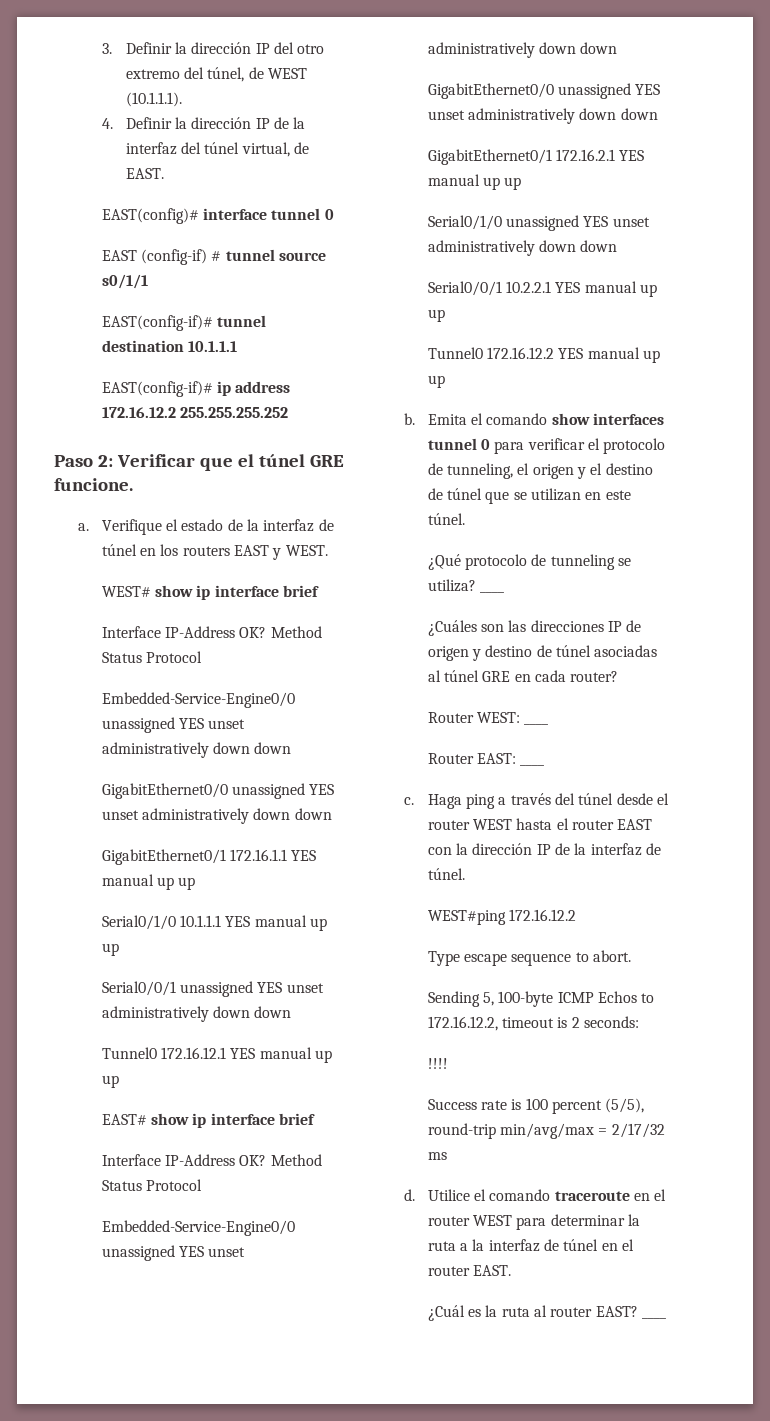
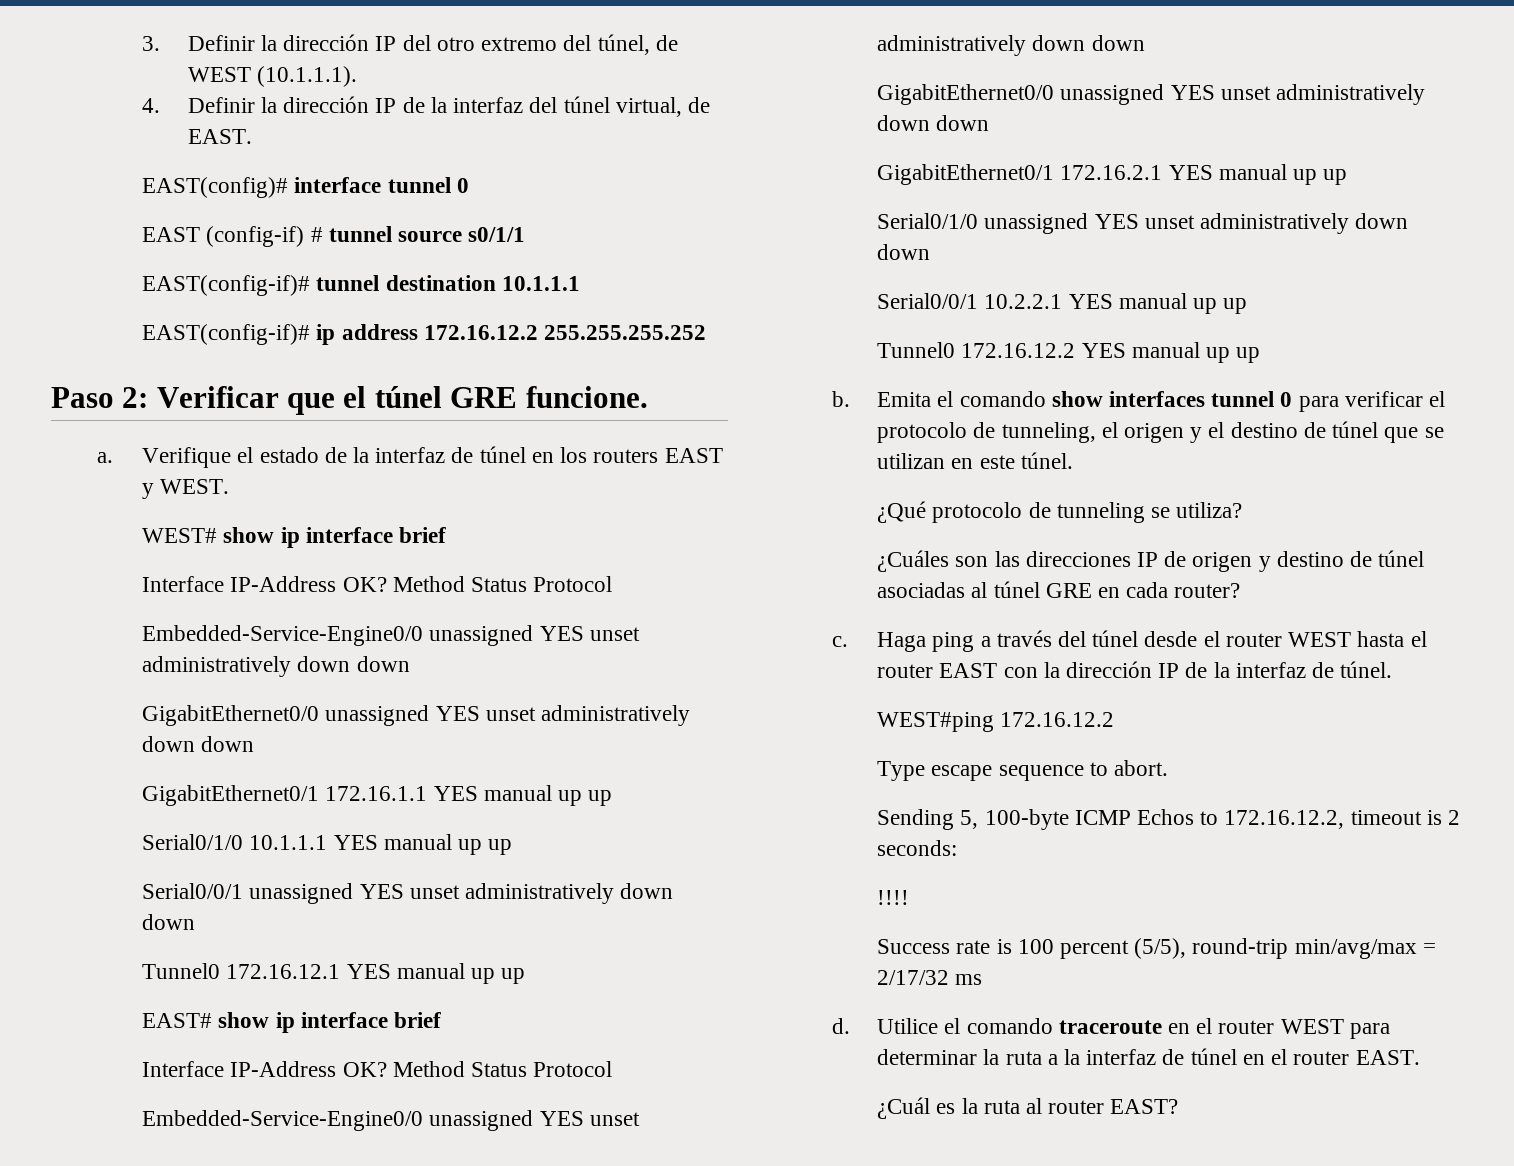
[480,591,505,593] ____ -> (1243, 510) none
[427,712,521,723] [524,723,549,725] [427,753,517,764] [520,764,545,766] // Router WEST: ____ // Router EAST: ____ -> (1241, 590) none
[642,1317,667,1319] ____ -> (1179, 1106) none

